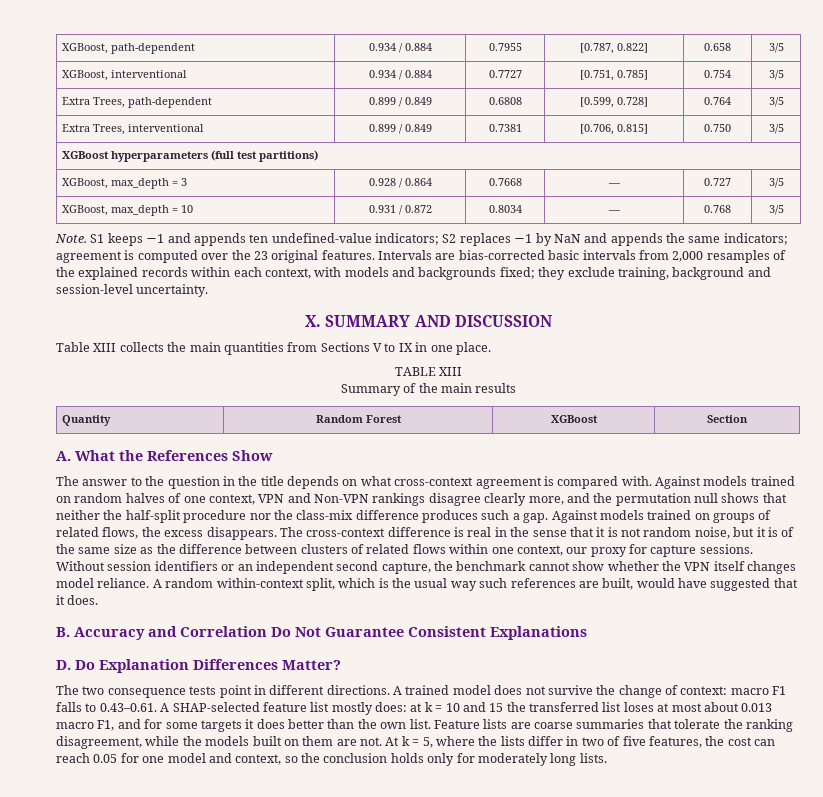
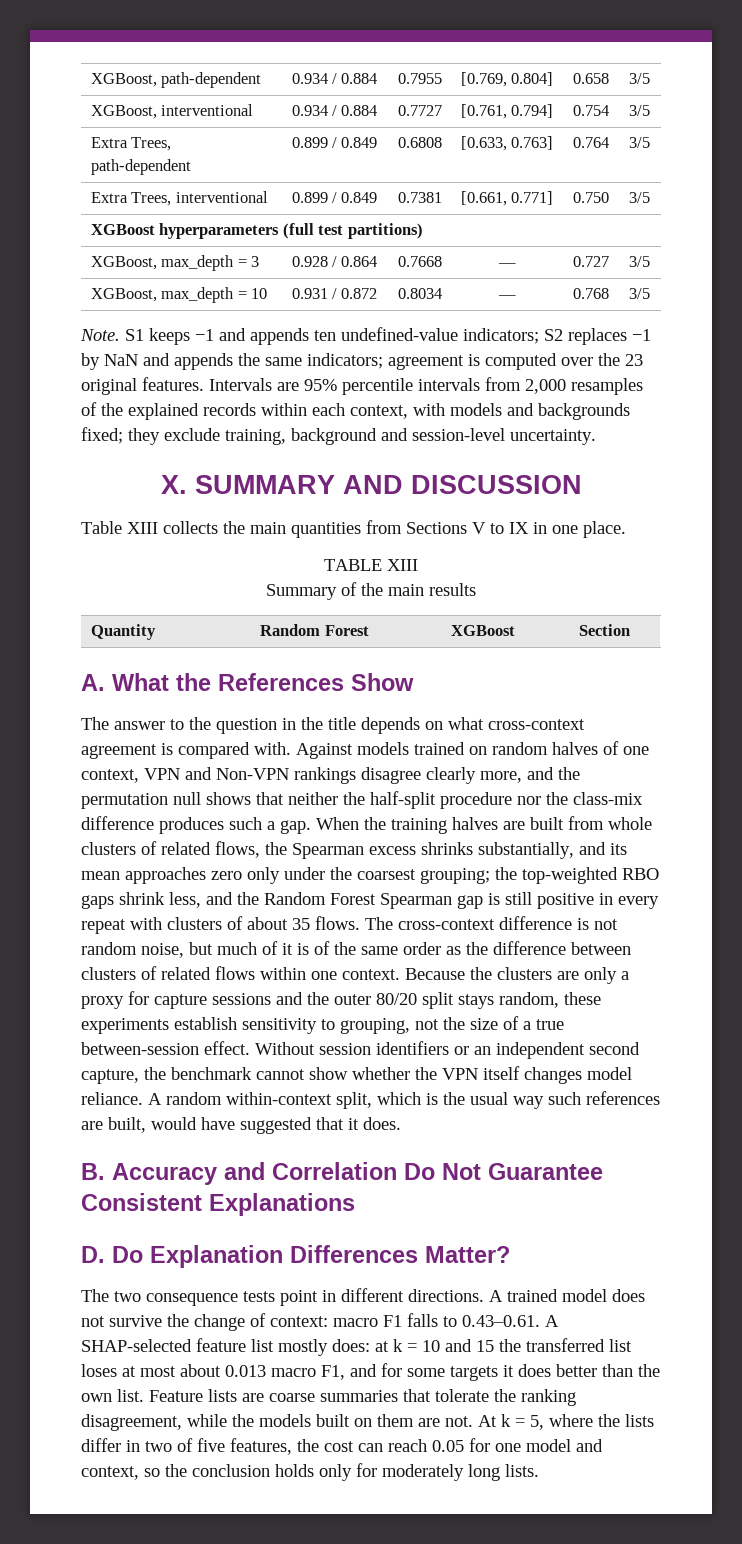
[580,43,648,54] [0.787, 0.822] -> [460,72,554,87] [0.769, 0.804]
[580,70,648,81] [0.751, 0.785] -> [460,104,554,119] [0.761, 0.794]
[580,97,648,108] [0.599, 0.728] -> [460,136,554,151] [0.633, 0.763]
[580,124,648,135] [0.706, 0.815] -> [460,191,554,206] [0.661, 0.771]
[458,250,580,260] bias-corrected basic -> [304,378,413,395] 95% percentile
[551,510,772,523] [56,527,606,540] Against models trained on groups of related flows, the excess disappears. The cross-context difference is real in the sense that it -> [316,816,652,834] [81,841,627,859] [81,867,659,884] [81,892,659,909] [81,916,572,934] When the training halves are built from whole clusters of related flows, the Spearman excess shrinks substantially, and its mean approaches zero only under the coarsest grouping; the top-weighted RBO gaps shrink less, and the Random Forest Spearman gap is still positive in every repeat with clusters of about 35 flows. The cross-context difference
(755, 532) none -> [217,941,278,955] much of
[113,544,137,554] size -> [403,942,441,955] order
[516,544,753,557] context, our proxy for capture sessions. -> [342,967,629,984] [81,991,601,1009] [81,1016,564,1034] [81,1041,250,1055] context. Because the clusters are only a proxy for capture sessions and the outer 80/20 split stays random, these experiments establish sensitivity to grouping, not the size of a true between-session effect.

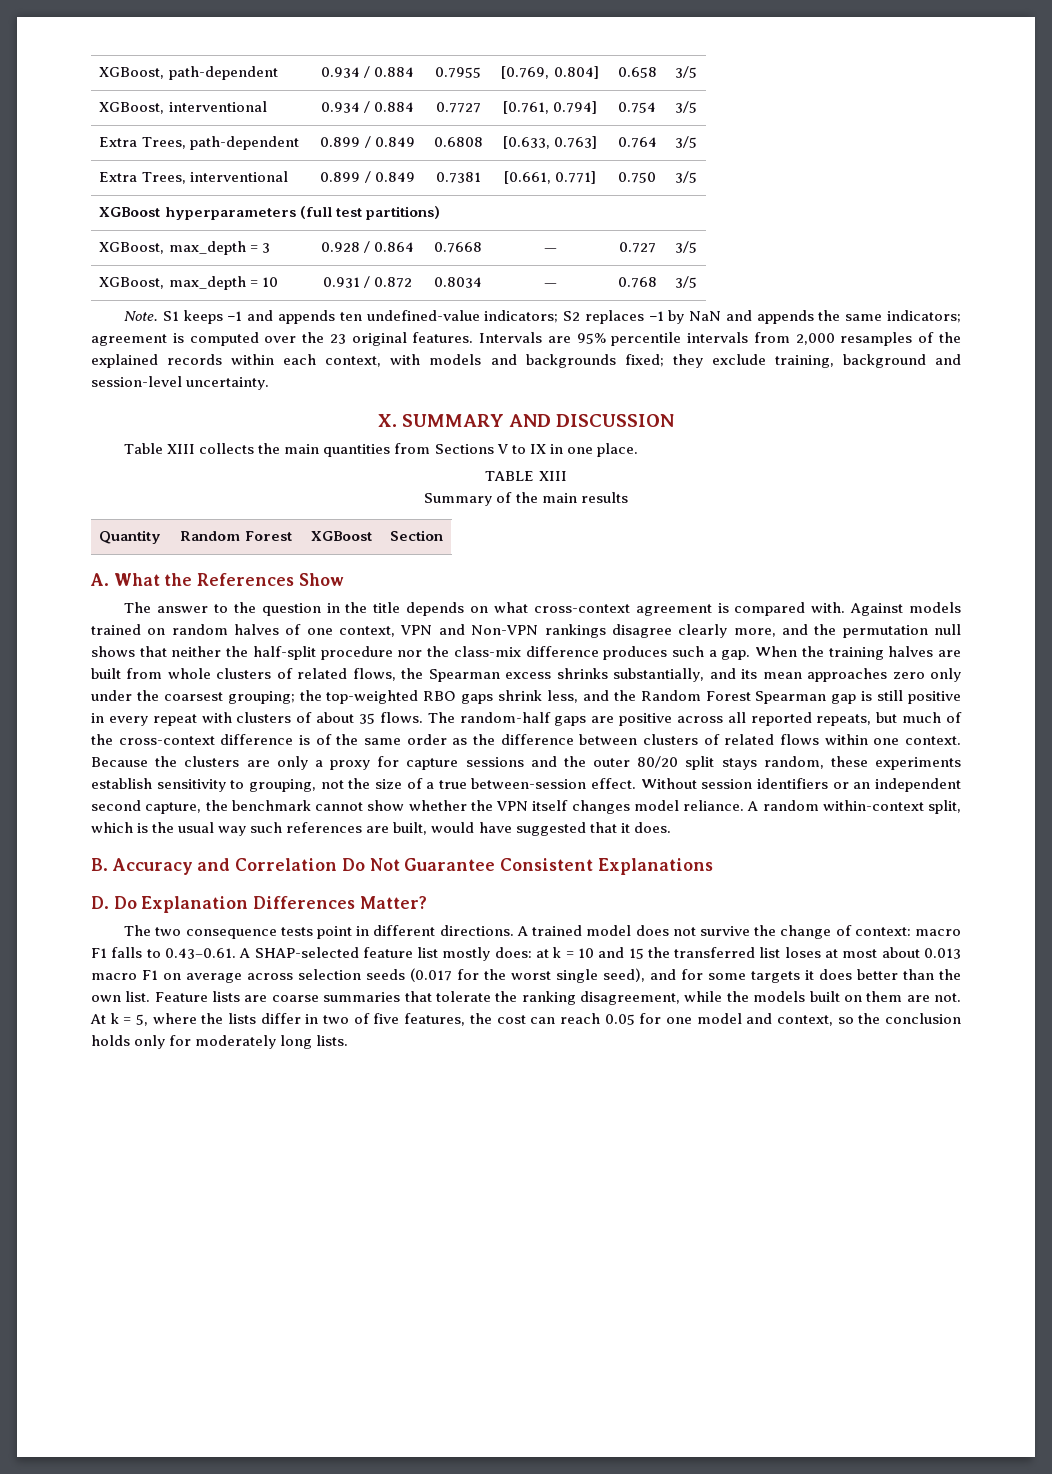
[398,916,618,930] [81,941,293,958] cross-context difference is not random noise, but much of it -> [459,712,963,726] [91,734,294,745] random-half gaps are positive across all reported repeats, but much of the cross-context difference
[321,1365,345,1380] F1, -> [142,968,645,983] F1 on average across selection seeds (0.017 for the worst single seed),

